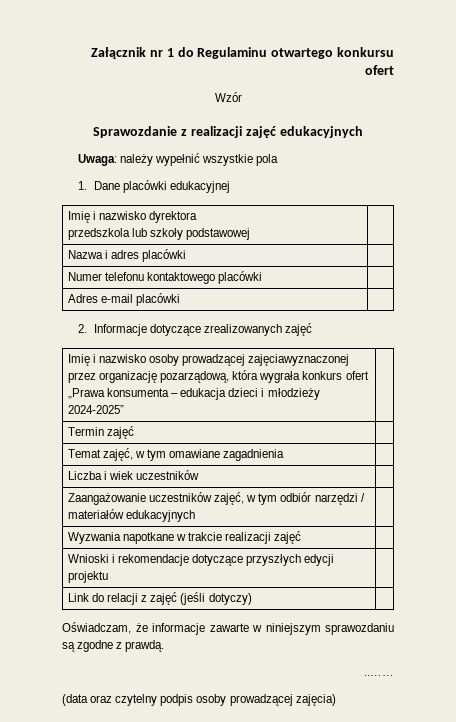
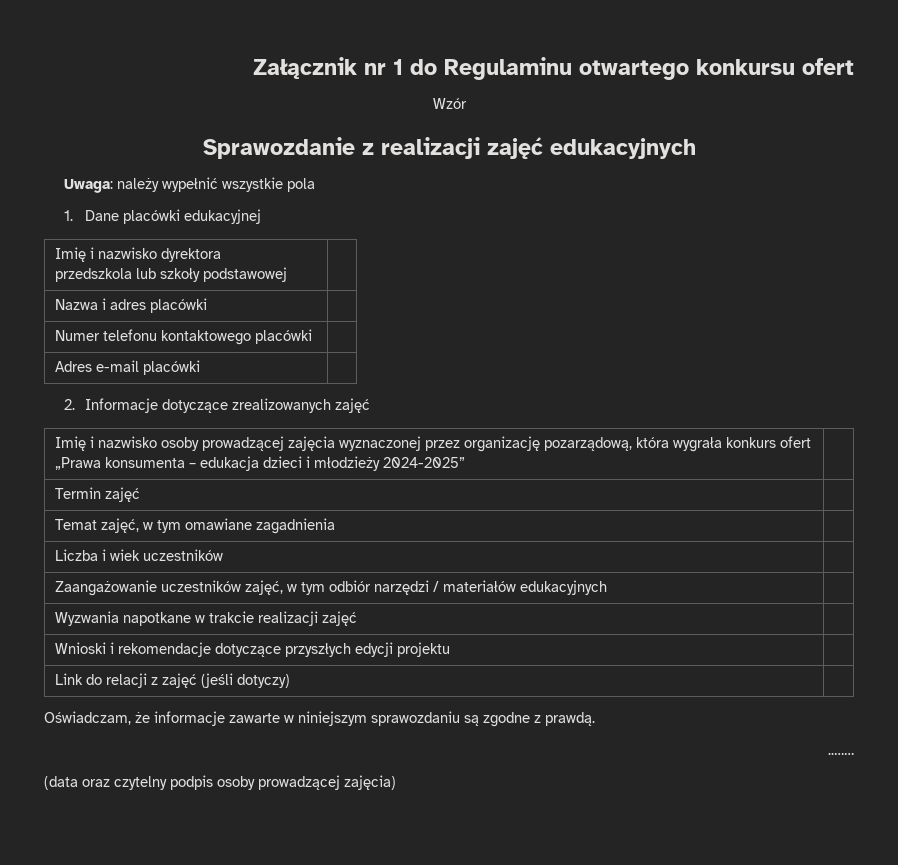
[248,354,350,366] zajęciawyznaczonej -> [288,436,422,451] zajęcia wyznaczonej

